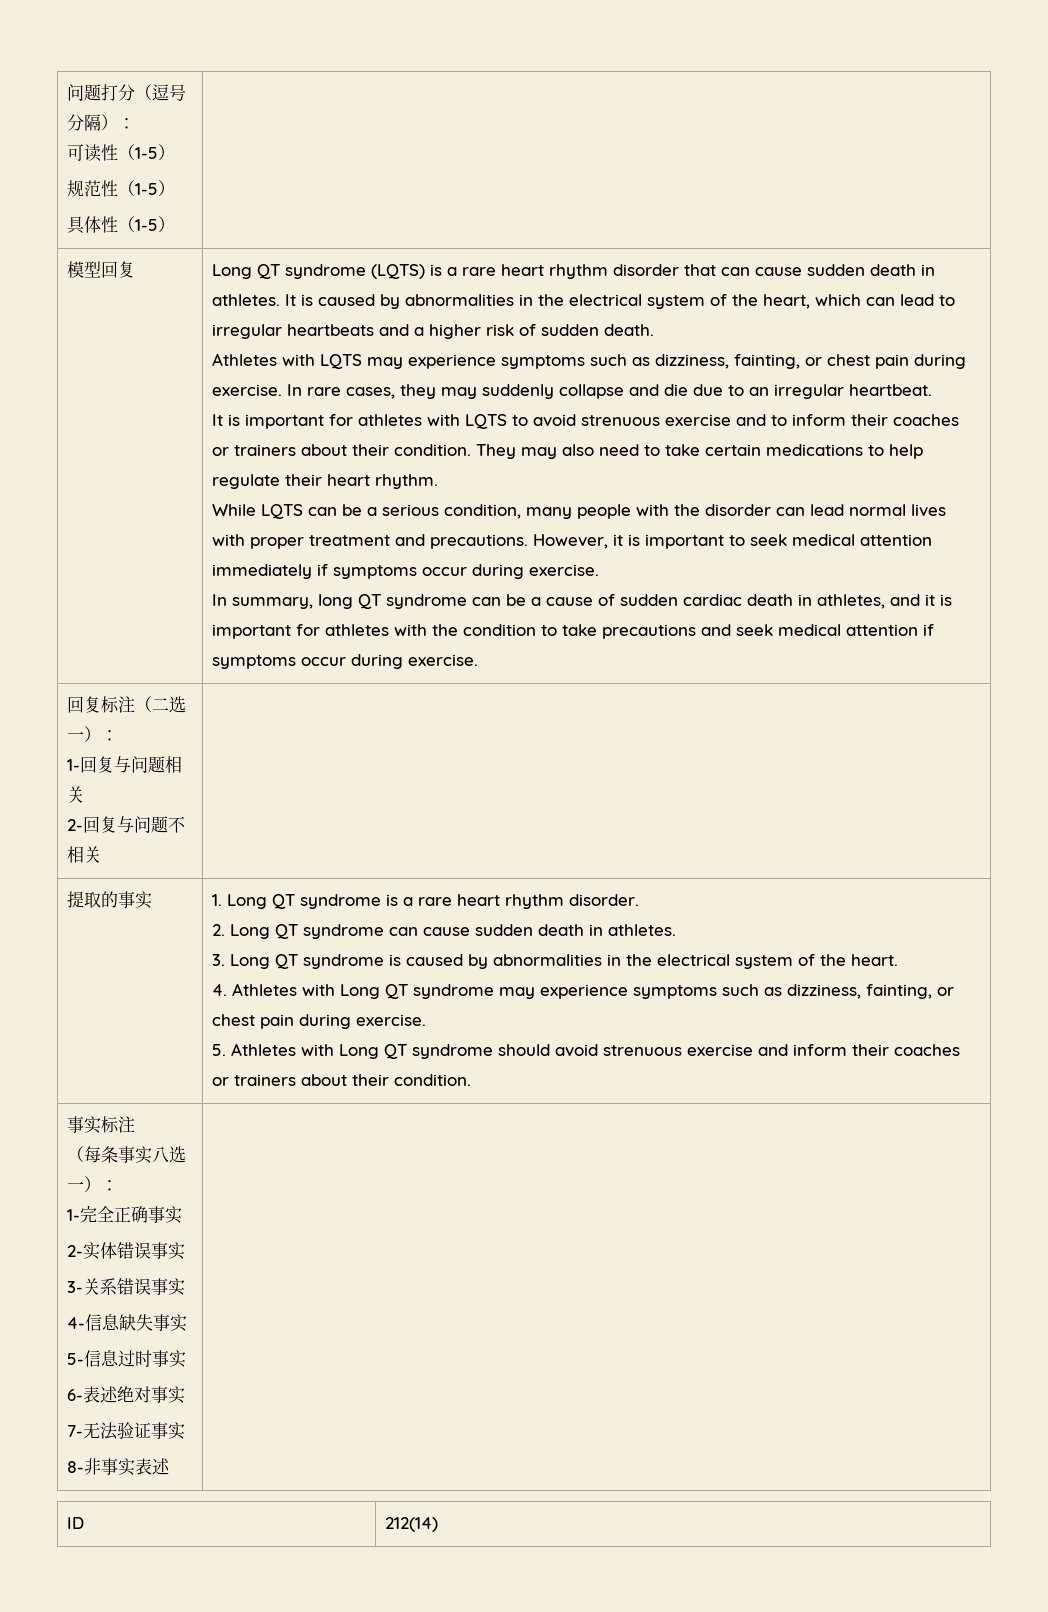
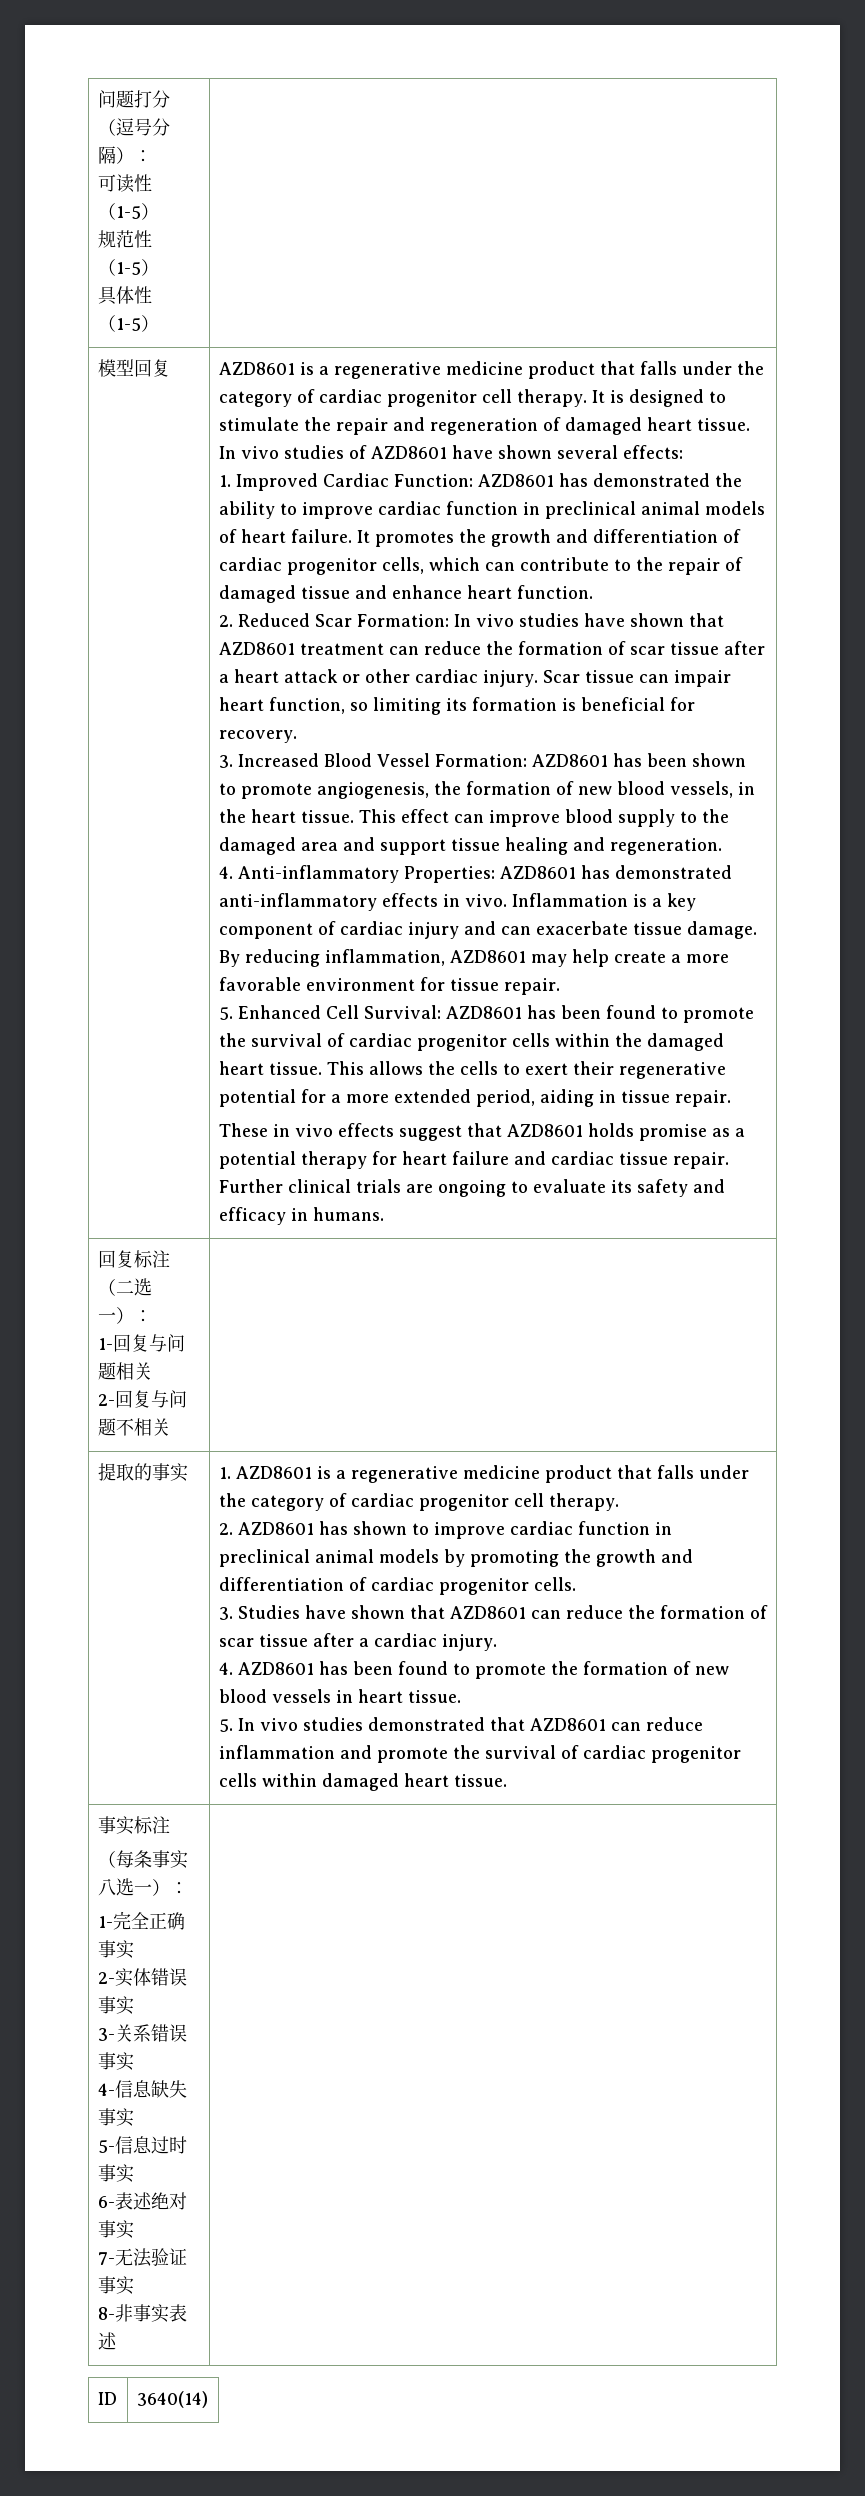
[212,264,936,279] [212,294,956,309] [212,324,655,339] [212,353,967,369] [212,384,933,399] [212,414,960,429] [212,444,924,459] [212,474,439,489] [212,504,947,519] [212,534,933,549] [212,564,600,579] [212,594,953,609] [212,624,935,639] [212,654,479,669] Long QT syndrome (LQTS) is a rare heart rhythm disorder that can cause sudden death in athletes. It is caused by abnormalities in the electrical system of the heart, which can lead to irregular heartbeats and a higher risk of sudden death. // Athletes with LQTS may experience symptoms such as dizziness, fainting, or chest pain during exercise. In rare cases, they may suddenly collapse and die due to an irregular heartbeat. // It is important for athletes with LQTS to avoid strenuous exercise and to inform their coaches or trainers about their condition. They may also need to take certain medications to help regulate their heart rhythm. // While LQTS can be a serious condition, many people with the disorder can lead normal lives with proper treatment and precautions. However, it is important to seek medical attention immediately if symptoms occur during exercise. // In summary, long QT syndrome can be a cause of sudden cardiac death in athletes, and it is important for athletes with the condition to take precautions and seek medical attention if symptoms occur during exercise. -> [218,361,764,379] [218,389,726,407] [218,417,750,435] [218,445,683,459] [218,473,742,491] [218,501,765,519] [218,529,741,547] [218,557,743,575] [218,585,593,603] [218,613,724,627] [218,641,765,655] [218,669,731,687] [218,697,695,715] [218,730,297,743] [218,753,746,768] [218,781,755,799] [218,809,729,827] [218,837,722,855] [218,865,732,883] [218,893,696,911] [218,921,757,939] [218,949,729,967] [218,977,560,995] [218,1005,754,1023] [218,1033,724,1051] [218,1061,726,1079] [218,1089,731,1107] [218,1123,745,1141] [218,1151,729,1169] [218,1179,725,1197] [218,1207,384,1225] AZD8601 is a regenerative medicine product that falls under the category of cardiac progenitor cell therapy. It is designed to stimulate the repair and regeneration of damaged heart tissue. In vivo studies of AZD8601 have shown several effects: // 1. Improved Cardiac Function: AZD8601 has demonstrated the ability to improve cardiac function in preclinical animal models of heart failure. It promotes the growth and differentiation of cardiac progenitor cells, which can contribute to the repair of damaged tissue and enhance heart function. // 2. Reduced Scar Formation: In vivo studies have shown that AZD8601 treatment can reduce the formation of scar tissue after a heart attack or other cardiac injury. Scar tissue can impair heart function, so limiting its formation is beneficial for recovery. // 3. Increased Blood Vessel Formation: AZD8601 has been shown to promote angiogenesis, the formation of new blood vessels, in the heart tissue. This effect can improve blood supply to the damaged area and support tissue healing and regeneration. // 4. Anti-inflammatory Properties: AZD8601 has demonstrated anti-inflammatory effects in vivo. Inflammation is a key component of cardiac injury and can exacerbate tissue damage. By reducing inflammation, AZD8601 may help create a more favorable environment for tissue repair. // 5. Enhanced Cell Survival: AZD8601 has been found to promote the survival of cardiac progenitor cells within the damaged heart tissue. This allows the cells to exert their regenerative potential for a more extended period, aiding in tissue repair. // These in vivo effects suggest that AZD8601 holds promise as a potential therapy for heart failure and cardiac tissue repair. Further clinical trials are ongoing to evaluate its safety and efficacy in humans.
[227,894,640,909] [212,924,677,939] [212,954,899,969] [212,983,955,999] [212,1014,427,1029] [212,1043,961,1059] [212,1074,472,1086] Long QT syndrome is a rare heart rhythm disorder. // 2. Long QT syndrome can cause sudden death in athletes. // 3. Long QT syndrome is caused by abnormalities in the electrical system of the heart. // 4. Athletes with Long QT syndrome may experience symptoms such as dizziness, fainting, or chest pain during exercise. // 5. Athletes with Long QT syndrome should avoid strenuous exercise and inform their coaches or trainers about their condition. -> [235,1465,749,1483] [218,1493,619,1511] [218,1521,672,1539] [218,1549,693,1567] [218,1577,576,1595] [218,1605,768,1620] [218,1633,497,1651] [218,1661,729,1679] [218,1689,461,1703] [218,1717,703,1732] [218,1745,741,1763] [218,1773,507,1791] AZD8601 is a regenerative medicine product that falls under the category of cardiac progenitor cell therapy. // 2. AZD8601 has shown to improve cardiac function in preclinical animal models by promoting the growth and differentiation of cardiac progenitor cells. // 3. Studies have shown that AZD8601 can reduce the formation of scar tissue after a cardiac injury. // 4. AZD8601 has been found to promote the formation of new blood vessels in heart tissue. // 5. In vivo studies demonstrated that AZD8601 can reduce inflammation and promote the survival of cardiac progenitor cells within damaged heart tissue.
[385,1517,439,1532] 212(14) -> [136,2391,208,2408] 3640(14)

